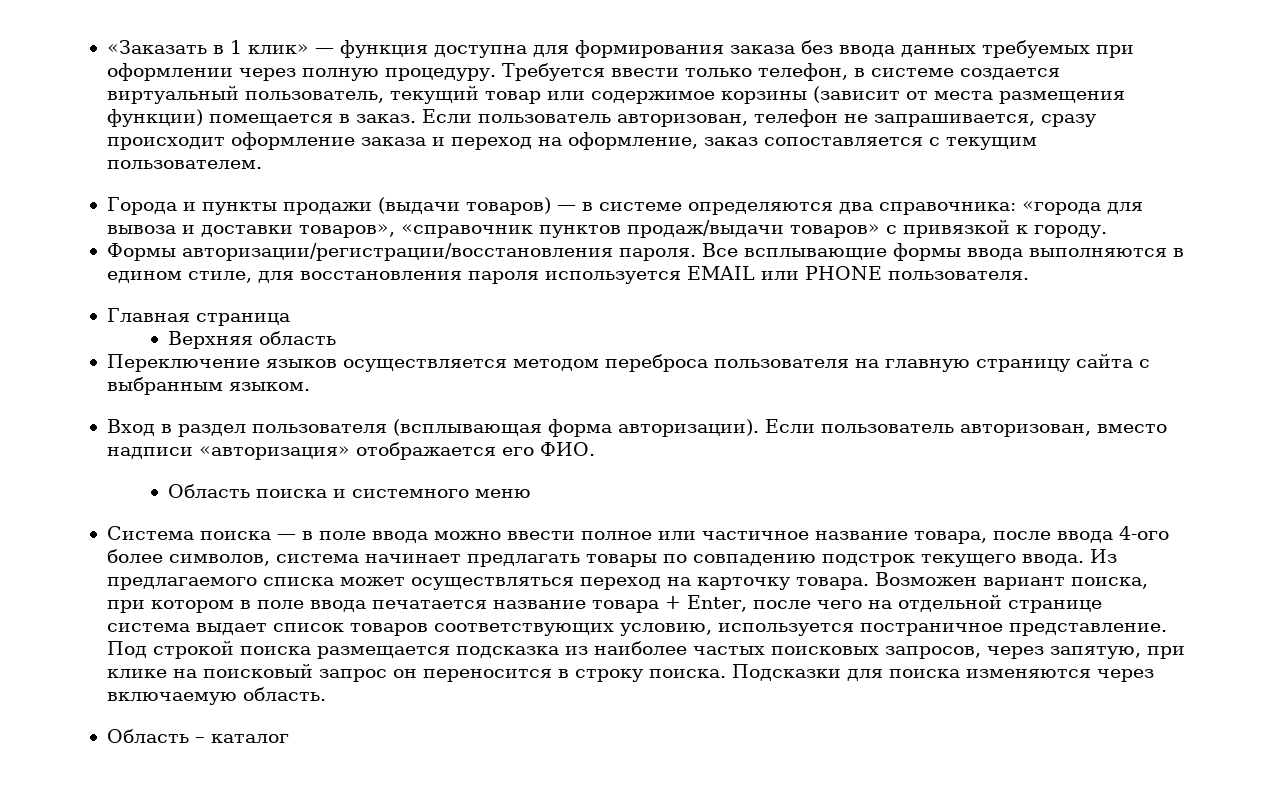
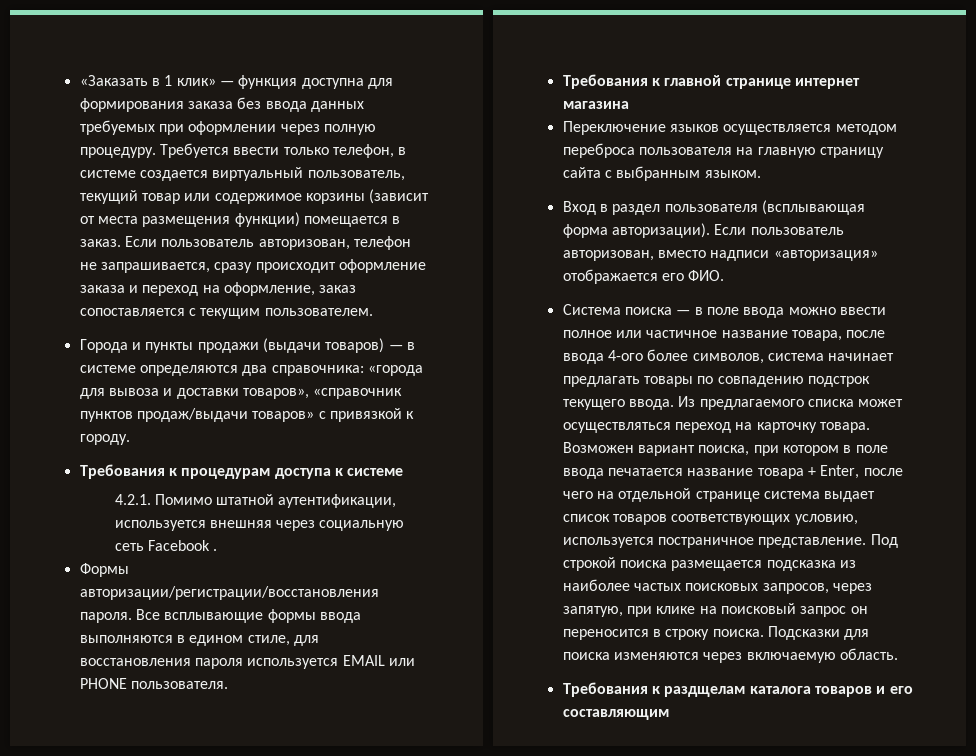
(1107, 231) none -> [79,464,404,479] [114,494,397,508] [114,520,405,531] [114,540,218,551] // Требования к процедурам доступа к системе // 4.2.1. Помимо штатной аутентификации, используется внешняя через социальную сеть Facebook .
[106,308,290,326] [167,331,336,349] Главная страница // Верхняя область -> [562,74,860,89] [562,101,629,109] Требования к главной странице интернет магазина
[167,484,531,498] // Область поиска и системного меню -> (725, 275) none
[106,729,289,743] Область – каталог -> [562,682,913,697] [562,709,669,720] Требования к раздщелам каталога товаров и его составляющим

